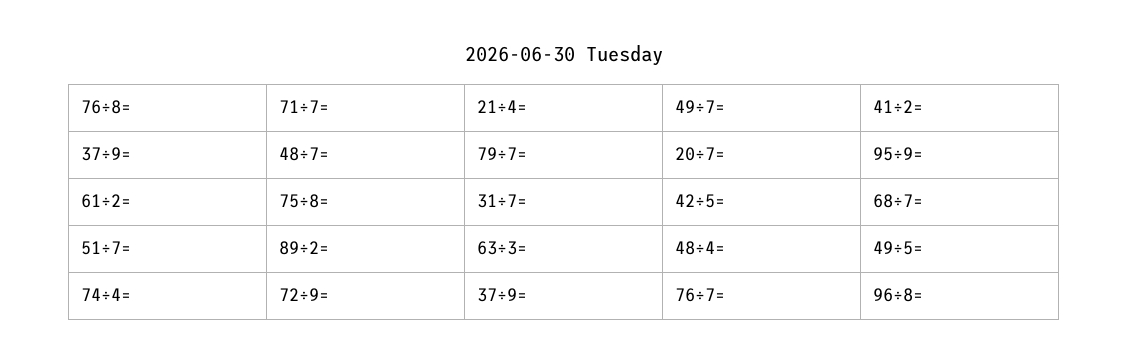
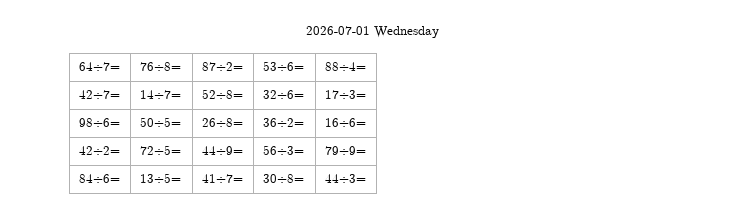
[464,45,663,66] [81,100,132,114] [279,100,330,113] [477,100,528,113] [675,100,726,113] [873,100,924,113] [81,147,132,161] [279,147,330,161] [477,147,528,160] [675,147,726,161] [873,147,924,161] [81,194,132,208] [279,194,330,208] [477,194,528,208] [675,194,726,208] [873,194,924,208] [81,241,132,255] [279,241,330,255] [477,241,528,255] [675,241,726,255] [873,241,924,255] [81,288,132,301] [279,288,330,301] [477,288,528,302] [675,288,726,302] [873,288,924,302] 2026-06-30 Tuesday // 76÷8= | 71÷7= | 21÷4= | 49÷7= | 41÷2= // 37÷9= | 48÷7= | 79÷7= | 20÷7= | 95÷9= // 61÷2= | 75÷8= | 31÷7= | 42÷5= | 68÷7= // 51÷7= | 89÷2= | 63÷3= | 48÷4= | 49÷5= // 74÷4= | 72÷9= | 37÷9= | 76÷7= | 96÷8= -> [305,26,439,38] [78,62,120,71] [139,62,181,71] [201,62,243,71] [262,61,304,71] [324,62,366,71] [78,90,120,99] [139,90,181,99] [201,89,243,99] [262,90,304,99] [324,90,366,99] [78,118,120,127] [139,117,181,127] [201,118,243,127] [262,118,304,127] [324,118,366,127] [78,146,120,155] [139,145,181,155] [201,146,243,155] [262,145,304,155] [324,146,366,155] [78,174,120,183] [139,173,181,183] [201,174,243,183] [262,174,304,183] [324,174,366,183] 2026-07-01 Wednesday // 64÷7= | 76÷8= | 87÷2= | 53÷6= | 88÷4= // 42÷7= | 14÷7= | 52÷8= | 32÷6= | 17÷3= // 98÷6= | 50÷5= | 26÷8= | 36÷2= | 16÷6= // 42÷2= | 72÷5= | 44÷9= | 56÷3= | 79÷9= // 84÷6= | 13÷5= | 41÷7= | 30÷8= | 44÷3=

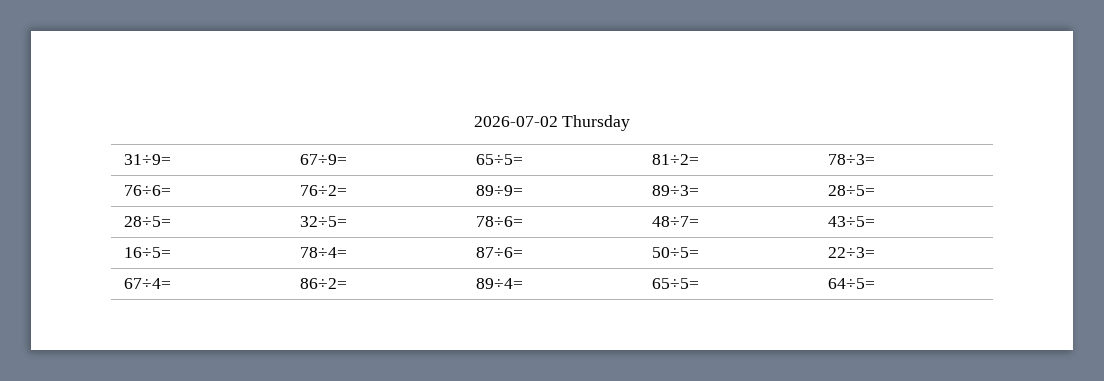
[305,26,439,38] [78,62,120,71] [139,62,181,71] [201,62,243,71] [262,61,304,71] [324,62,366,71] [78,90,120,99] [139,90,181,99] [201,89,243,99] [262,90,304,99] [324,90,366,99] [78,118,120,127] [139,117,181,127] [201,118,243,127] [262,118,304,127] [324,118,366,127] [78,146,120,155] [139,145,181,155] [201,146,243,155] [262,145,304,155] [324,146,366,155] [78,174,120,183] [139,173,181,183] [201,174,243,183] [262,174,304,183] [324,174,366,183] 2026-07-01 Wednesday // 64÷7= | 76÷8= | 87÷2= | 53÷6= | 88÷4= // 42÷7= | 14÷7= | 52÷8= | 32÷6= | 17÷3= // 98÷6= | 50÷5= | 26÷8= | 36÷2= | 16÷6= // 42÷2= | 72÷5= | 44÷9= | 56÷3= | 79÷9= // 84÷6= | 13÷5= | 41÷7= | 30÷8= | 44÷3= -> [473,115,631,131] [123,154,171,165] [299,154,347,165] [475,154,523,165] [651,154,699,165] [827,154,875,165] [123,185,171,196] [299,185,347,196] [475,185,523,196] [651,185,699,196] [827,185,875,196] [123,216,171,227] [299,216,347,227] [475,216,523,227] [651,216,699,227] [827,216,875,227] [123,247,171,258] [299,247,347,258] [475,247,523,258] [651,247,699,258] [827,247,875,258] [123,278,171,289] [299,278,347,289] [475,278,523,289] [651,278,699,289] [827,278,875,289] 2026-07-02 Thursday // 31÷9= | 67÷9= | 65÷5= | 81÷2= | 78÷3= // 76÷6= | 76÷2= | 89÷9= | 89÷3= | 28÷5= // 28÷5= | 32÷5= | 78÷6= | 48÷7= | 43÷5= // 16÷5= | 78÷4= | 87÷6= | 50÷5= | 22÷3= // 67÷4= | 86÷2= | 89÷4= | 65÷5= | 64÷5=

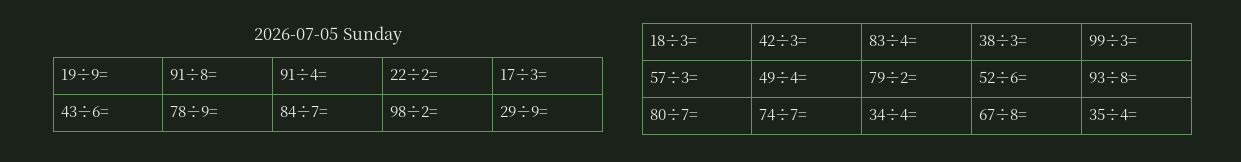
[473,115,631,131] [123,154,171,165] [299,154,347,165] [475,154,523,165] [651,154,699,165] [827,154,875,165] [123,185,171,196] [299,185,347,196] [475,185,523,196] [651,185,699,196] [827,185,875,196] [123,216,171,227] [299,216,347,227] [475,216,523,227] [651,216,699,227] [827,216,875,227] [123,247,171,258] [299,247,347,258] [475,247,523,258] [651,247,699,258] [827,247,875,258] [123,278,171,289] [299,278,347,289] [475,278,523,289] [651,278,699,289] [827,278,875,289] 2026-07-02 Thursday // 31÷9= | 67÷9= | 65÷5= | 81÷2= | 78÷3= // 76÷6= | 76÷2= | 89÷9= | 89÷3= | 28÷5= // 28÷5= | 32÷5= | 78÷6= | 48÷7= | 43÷5= // 16÷5= | 78÷4= | 87÷6= | 50÷5= | 22÷3= // 67÷4= | 86÷2= | 89÷4= | 65÷5= | 64÷5= -> [254,26,403,45] [60,69,108,81] [169,69,217,81] [279,69,327,81] [389,69,438,81] [499,69,547,81] [60,106,109,118] [169,106,218,118] [279,106,328,118] [389,106,438,118] [499,106,548,118] [649,35,697,47] [758,35,807,47] [868,35,917,47] [978,35,1027,47] [1088,35,1137,47] [649,71,698,84] [758,72,807,84] [868,72,917,84] [978,71,1027,84] [1088,72,1137,84] [649,109,698,121] [758,109,807,121] [868,109,917,121] [978,109,1027,121] [1088,108,1137,121] 2026-07-05 Sunday // 19÷9= | 91÷8= | 91÷4= | 22÷2= | 17÷3= // 43÷6= | 78÷9= | 84÷7= | 98÷2= | 29÷9= // 18÷3= | 42÷3= | 83÷4= | 38÷3= | 99÷3= // 57÷3= | 49÷4= | 79÷2= | 52÷6= | 93÷8= // 80÷7= | 74÷7= | 34÷4= | 67÷8= | 35÷4=

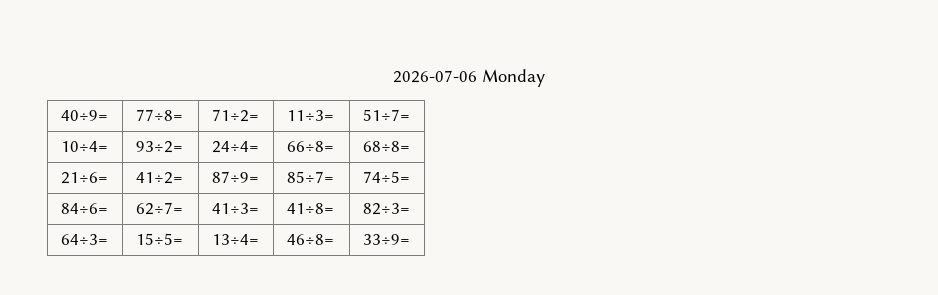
[254,26,403,45] [60,69,108,81] [169,69,217,81] [279,69,327,81] [389,69,438,81] [499,69,547,81] [60,106,109,118] [169,106,218,118] [279,106,328,118] [389,106,438,118] [499,106,548,118] [649,35,697,47] [758,35,807,47] [868,35,917,47] [978,35,1027,47] [1088,35,1137,47] [649,71,698,84] [758,72,807,84] [868,72,917,84] [978,71,1027,84] [1088,72,1137,84] [649,109,698,121] [758,109,807,121] [868,109,917,121] [978,109,1027,121] [1088,108,1137,121] 2026-07-05 Sunday // 19÷9= | 91÷8= | 91÷4= | 22÷2= | 17÷3= // 43÷6= | 78÷9= | 84÷7= | 98÷2= | 29÷9= // 18÷3= | 42÷3= | 83÷4= | 38÷3= | 99÷3= // 57÷3= | 49÷4= | 79÷2= | 52÷6= | 93÷8= // 80÷7= | 74÷7= | 34÷4= | 67÷8= | 35÷4= -> [393,69,545,87] [60,110,108,121] [135,109,183,121] [211,109,259,122] [286,110,334,121] [362,109,410,121] [60,141,108,152] [135,141,183,153] [211,141,259,153] [286,141,334,152] [362,141,410,152] [60,172,108,184] [135,172,183,184] [211,171,259,183] [286,171,334,183] [362,171,410,183] [60,203,108,214] [135,202,183,215] [211,203,259,214] [286,203,334,214] [362,203,410,215] [60,234,108,245] [135,233,183,245] [211,234,259,245] [286,234,334,245] [362,234,410,245] 2026-07-06 Monday // 40÷9= | 77÷8= | 71÷2= | 11÷3= | 51÷7= // 10÷4= | 93÷2= | 24÷4= | 66÷8= | 68÷8= // 21÷6= | 41÷2= | 87÷9= | 85÷7= | 74÷5= // 84÷6= | 62÷7= | 41÷3= | 41÷8= | 82÷3= // 64÷3= | 15÷5= | 13÷4= | 46÷8= | 33÷9=

